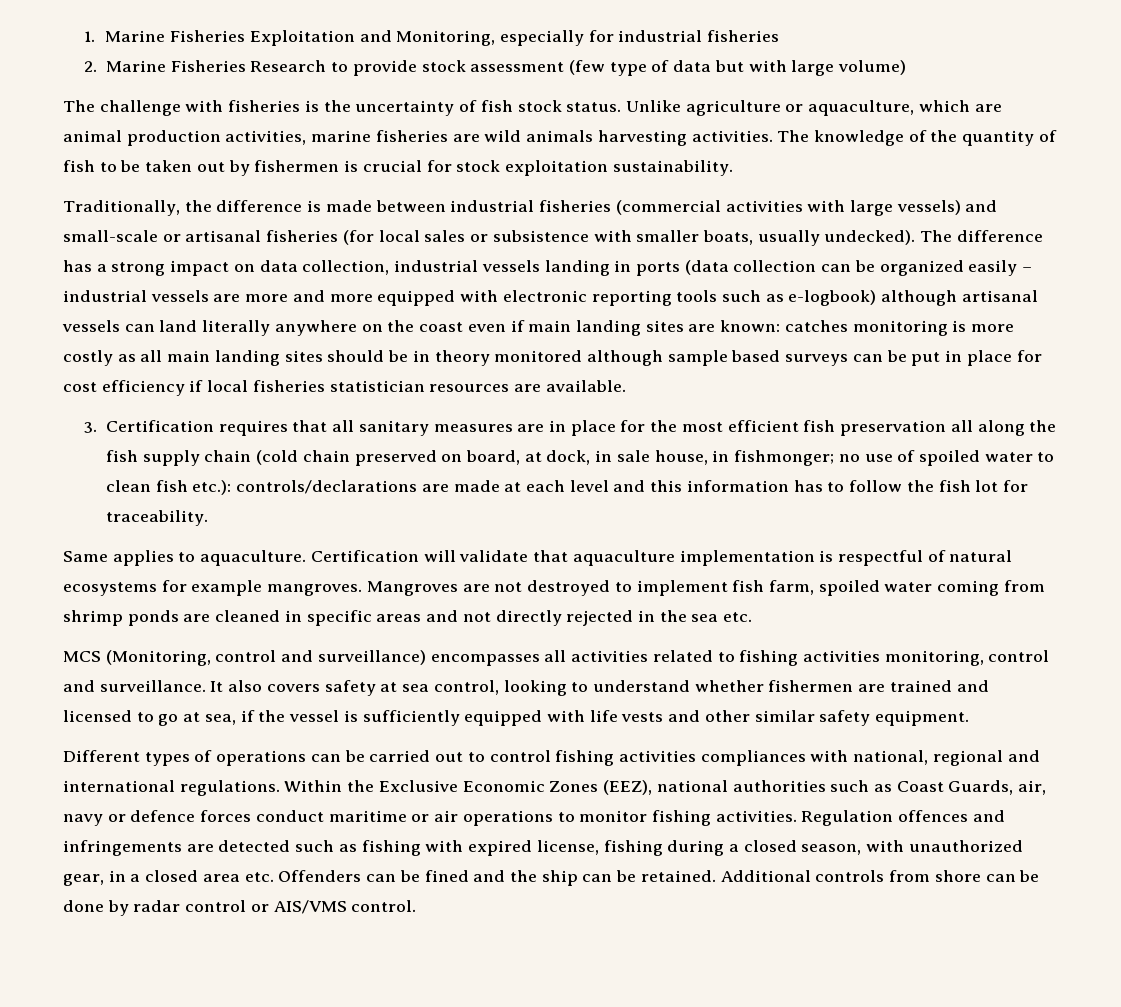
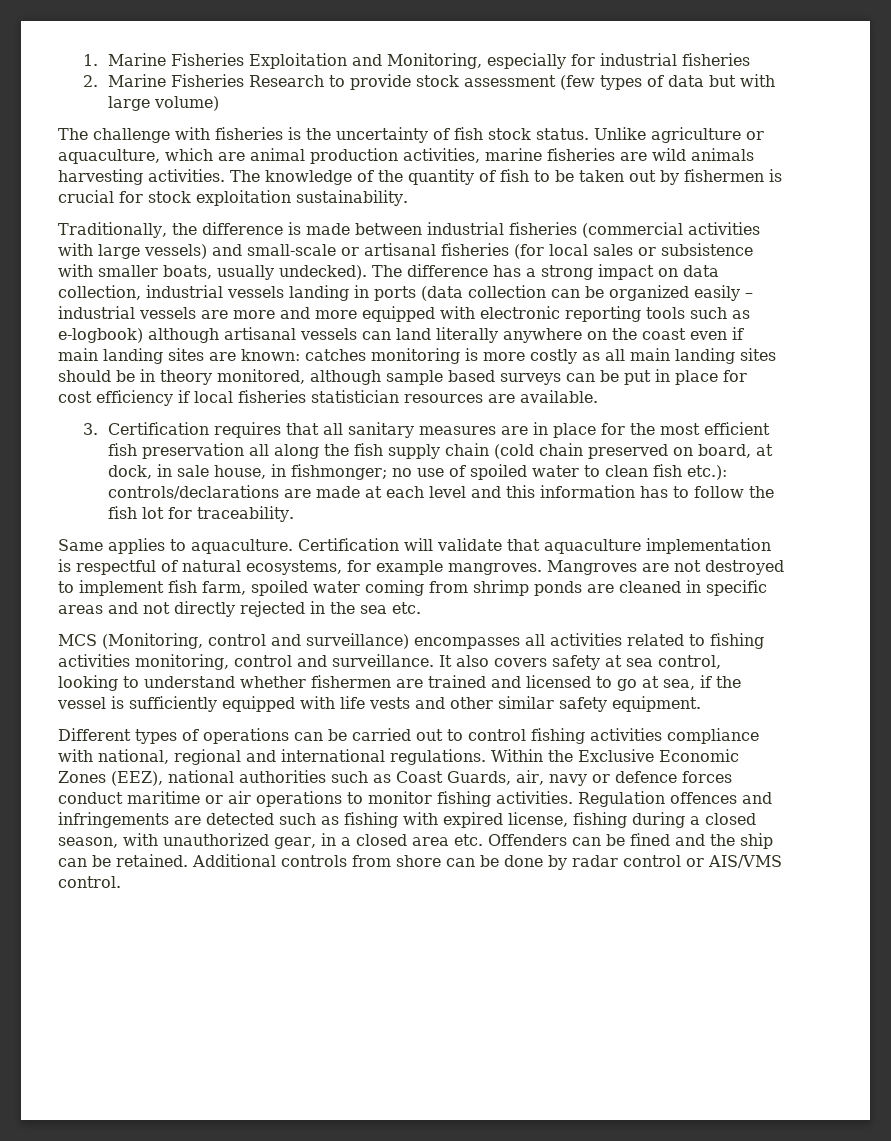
[609,62,647,76] type -> [600,75,643,90] types
[494,350,583,362] monitored -> [217,369,305,384] monitored,
[63,582,157,596] ecosystems -> [246,560,342,575] ecosystems,
[700,750,806,766] compliances -> [667,728,759,744] compliance

